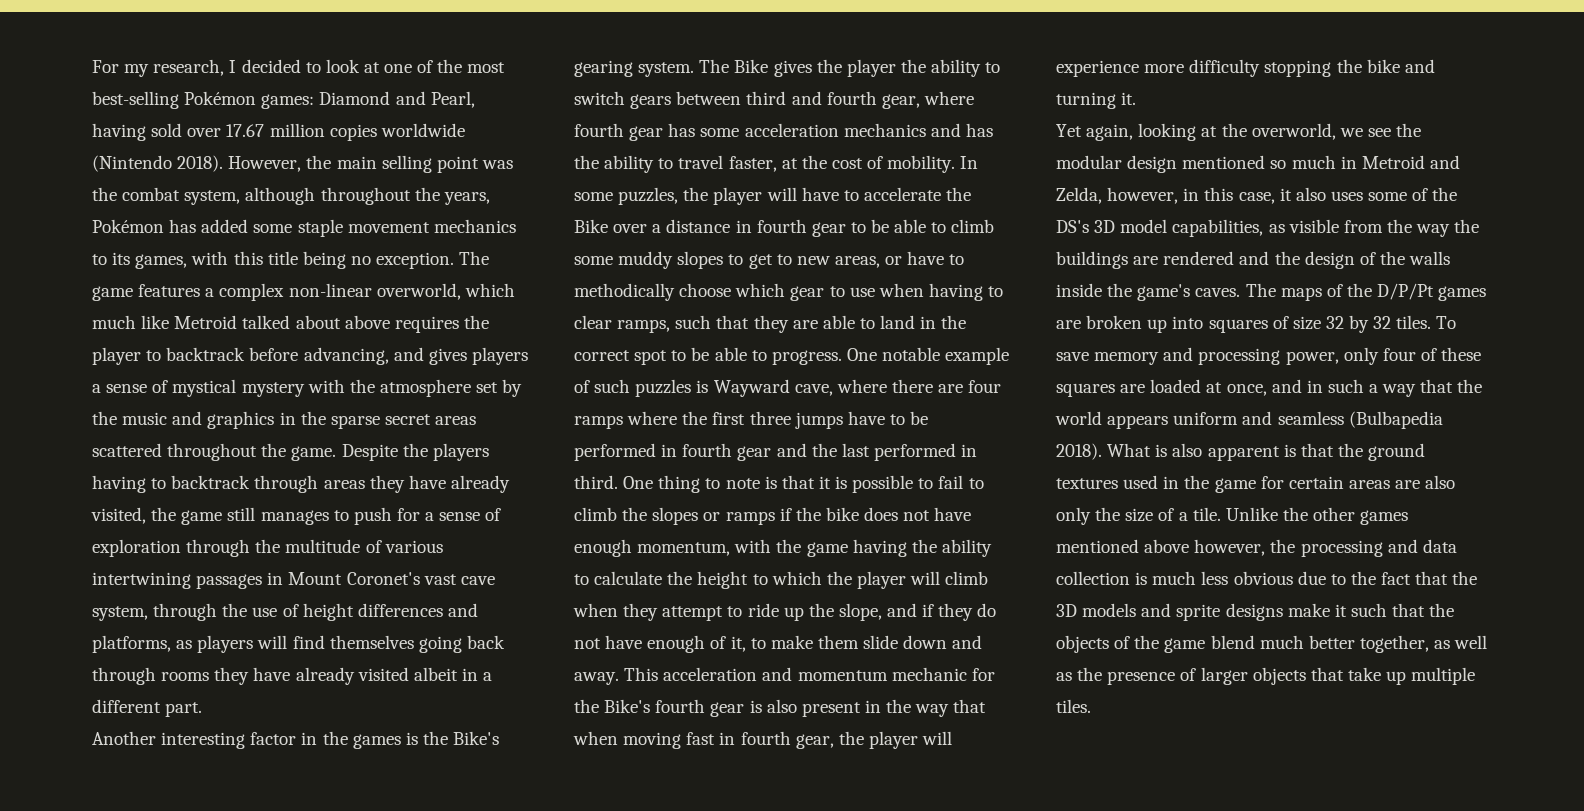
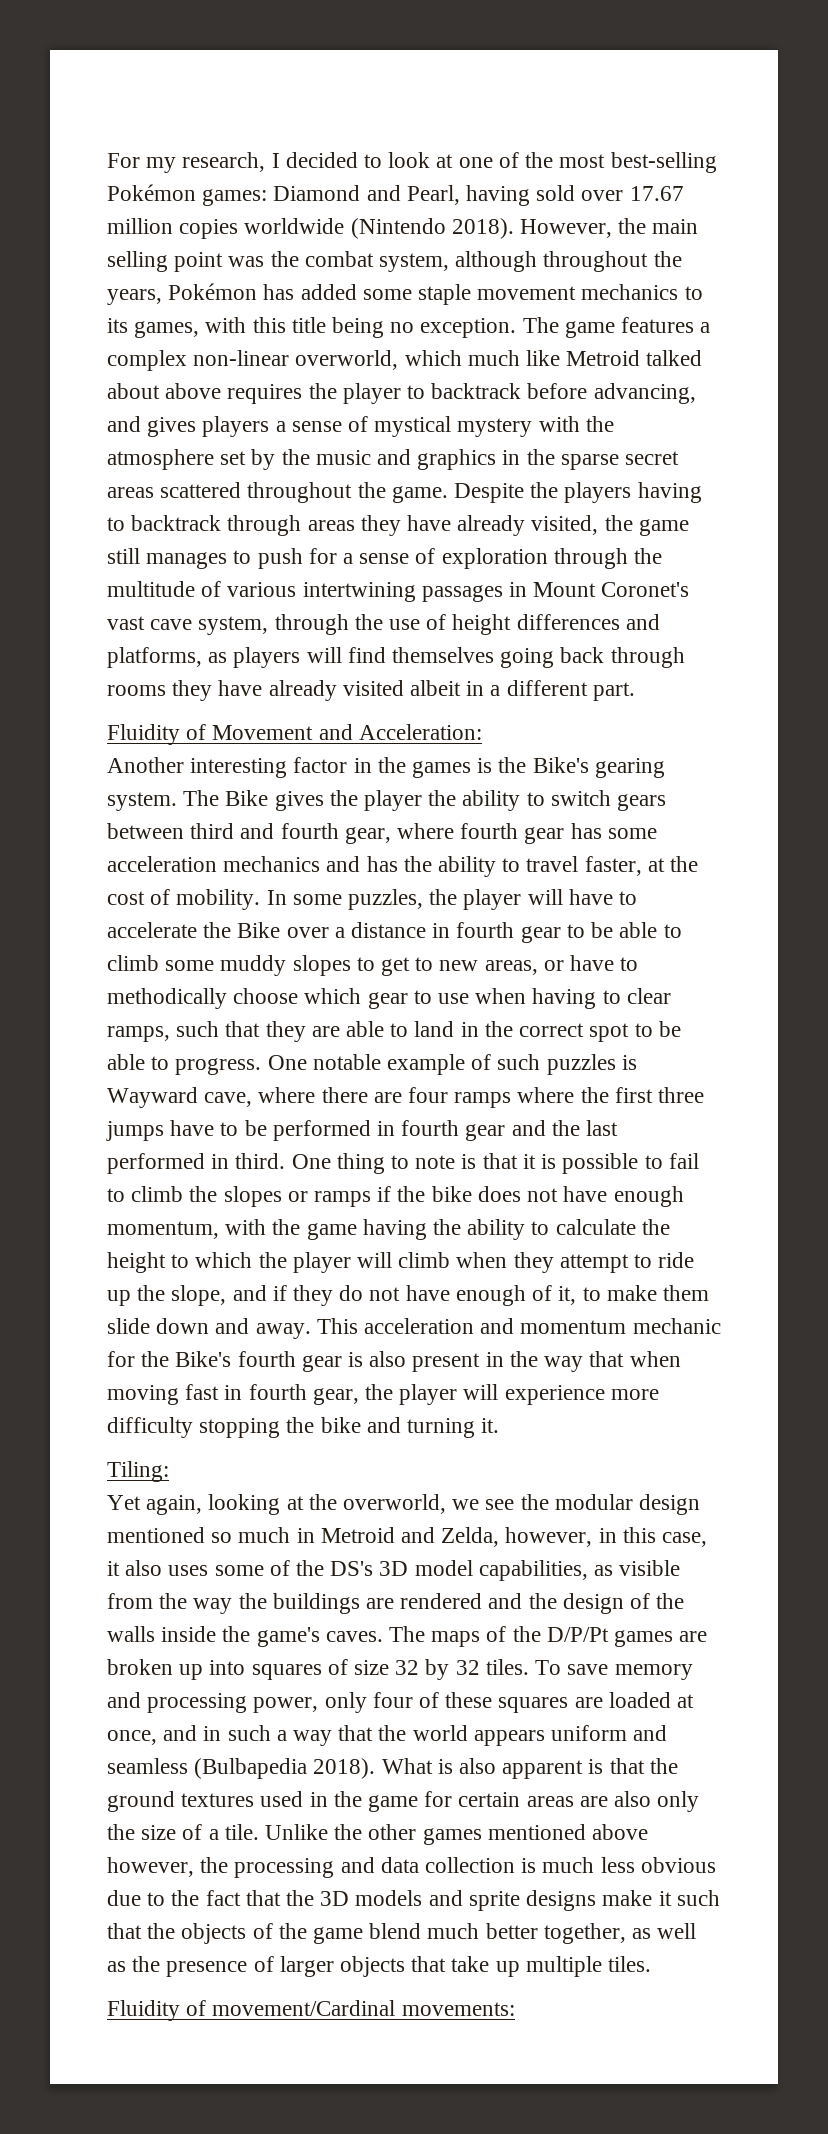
(203, 709) none -> [107,724,482,745] // Fluidity of Movement and Acceleration:
(1137, 98) none -> [107,1461,169,1482] // Tiling:
(1091, 706) none -> [107,2000,515,2021] // Fluidity of movement/Cardinal movements:

